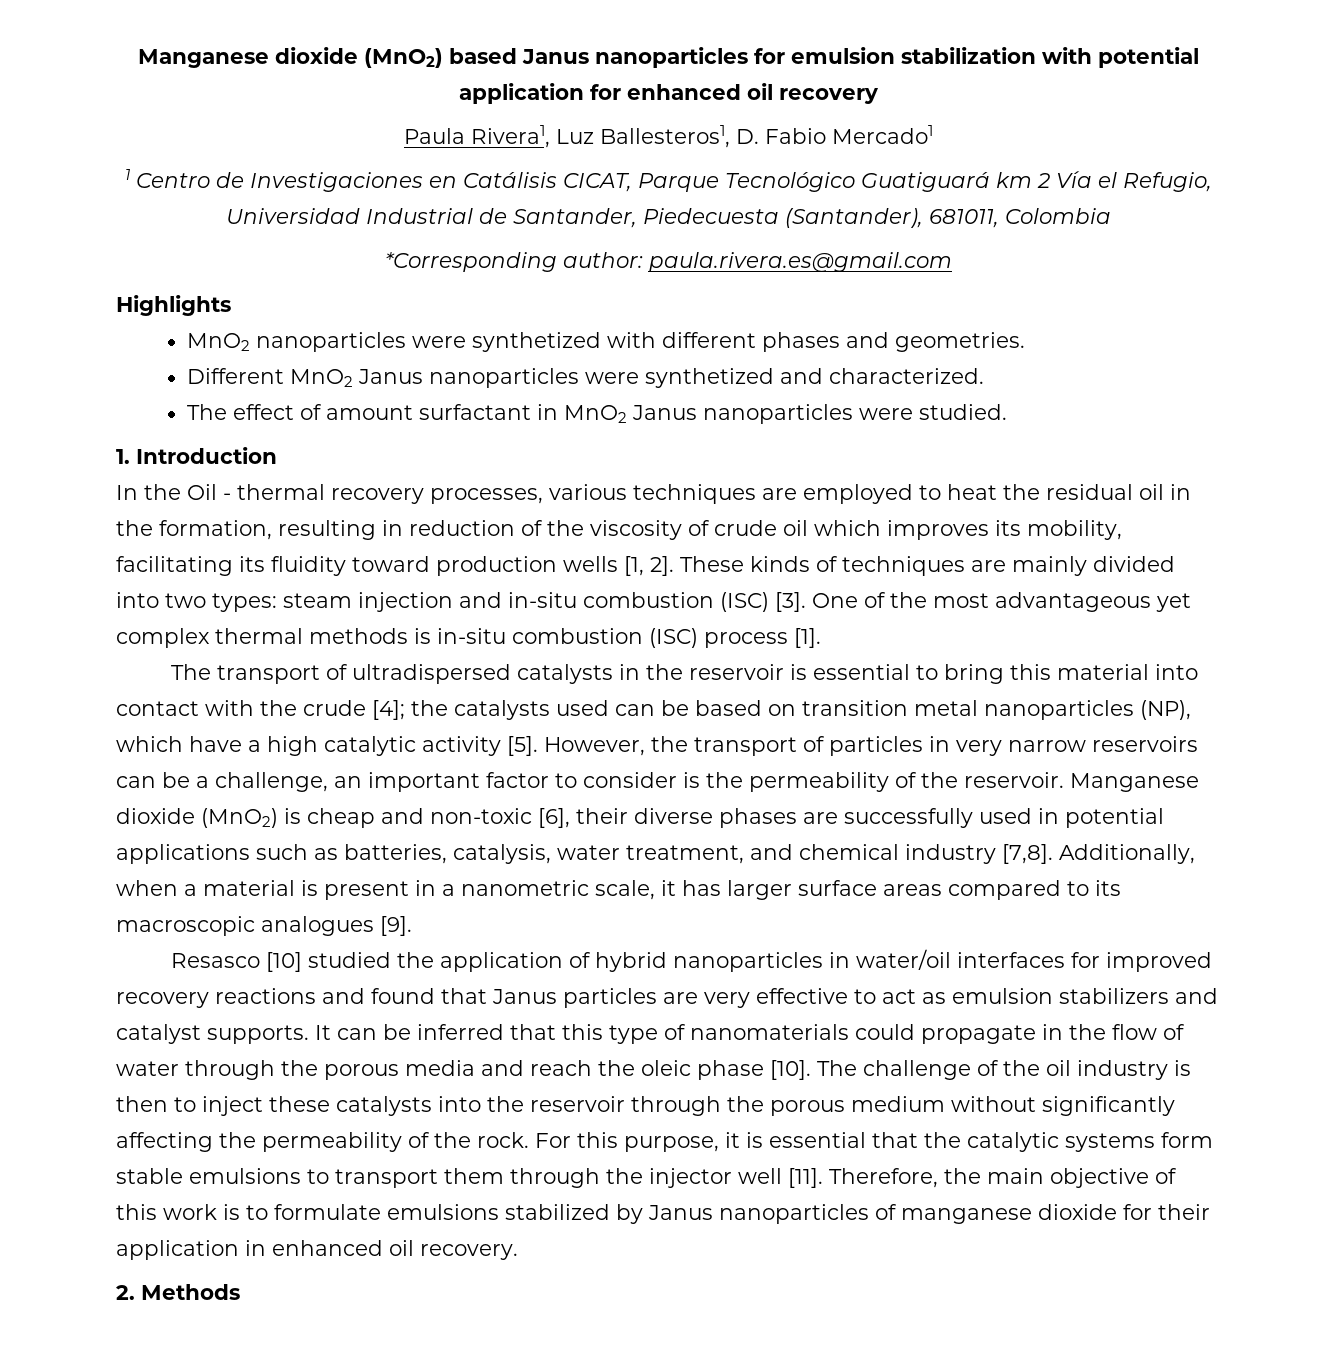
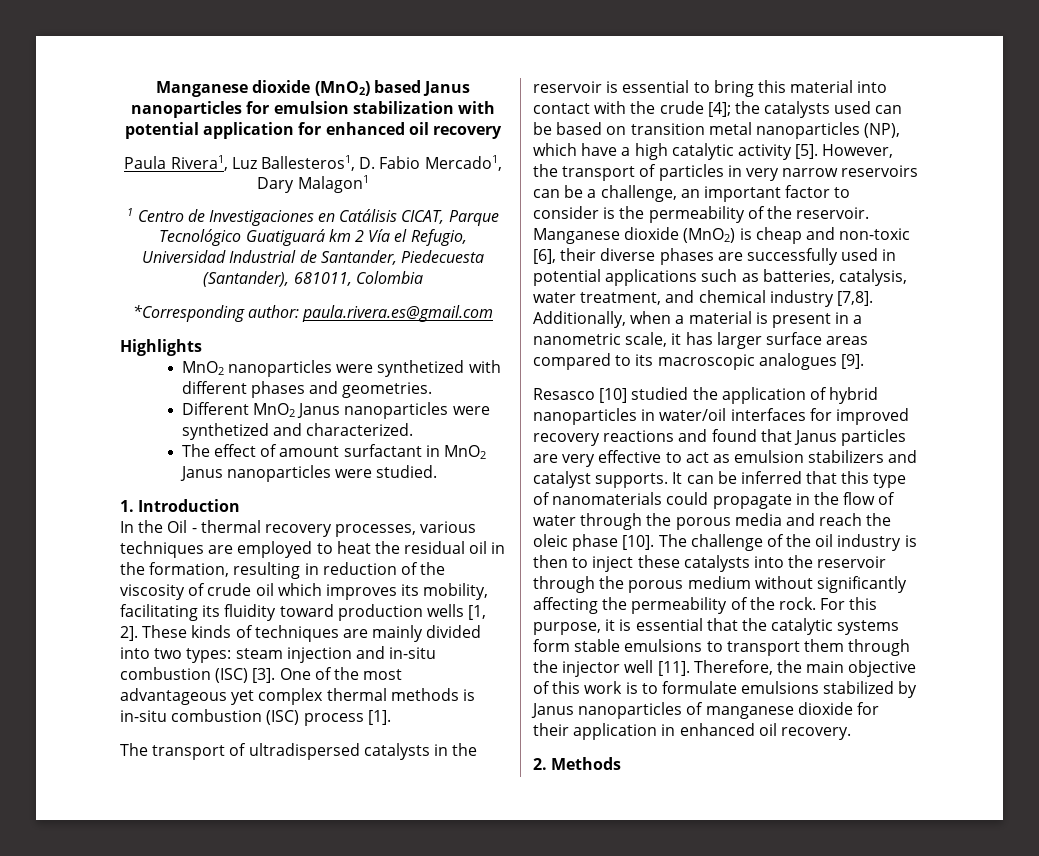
[831,125,933,144] Mercado1 -> [424,155,502,171] [257,175,369,193] Mercado1, Dary Malagon1

